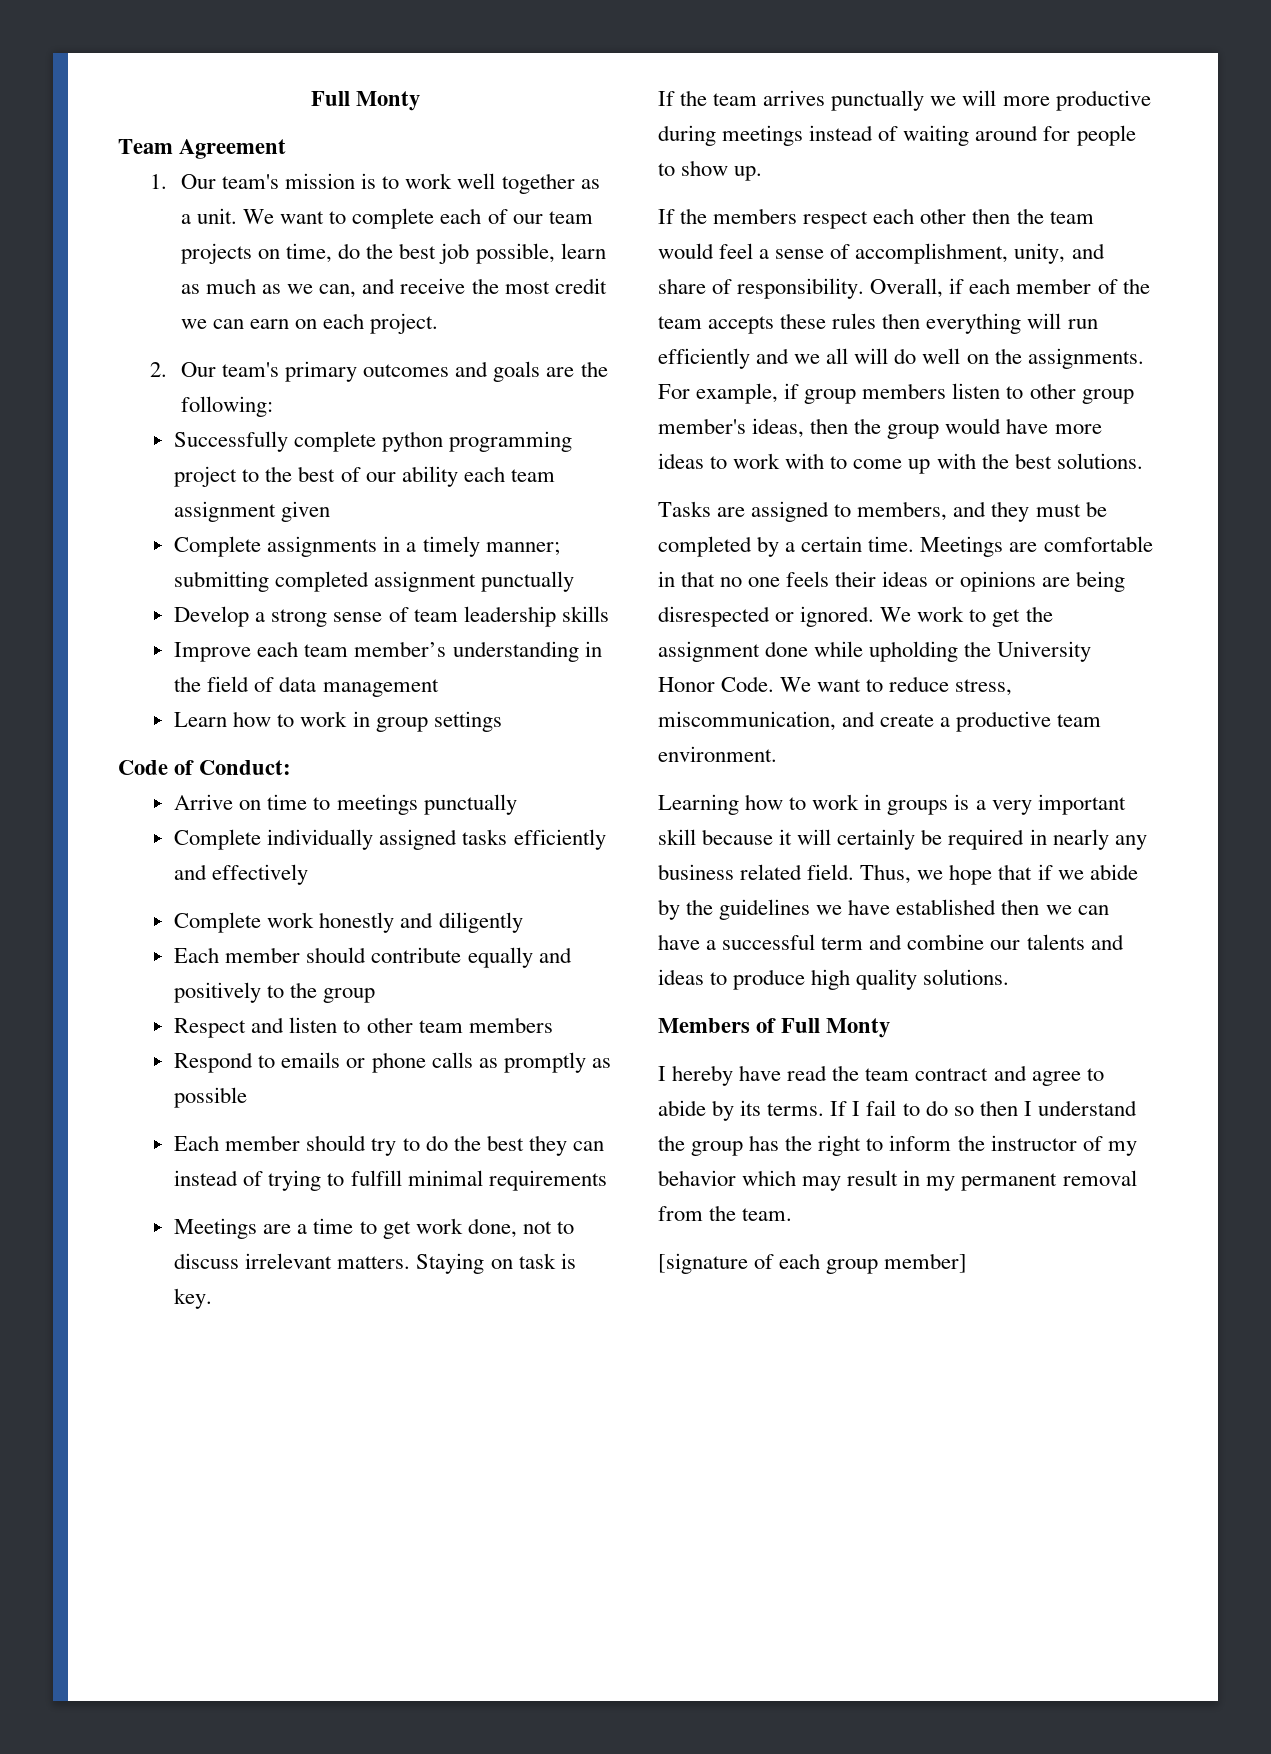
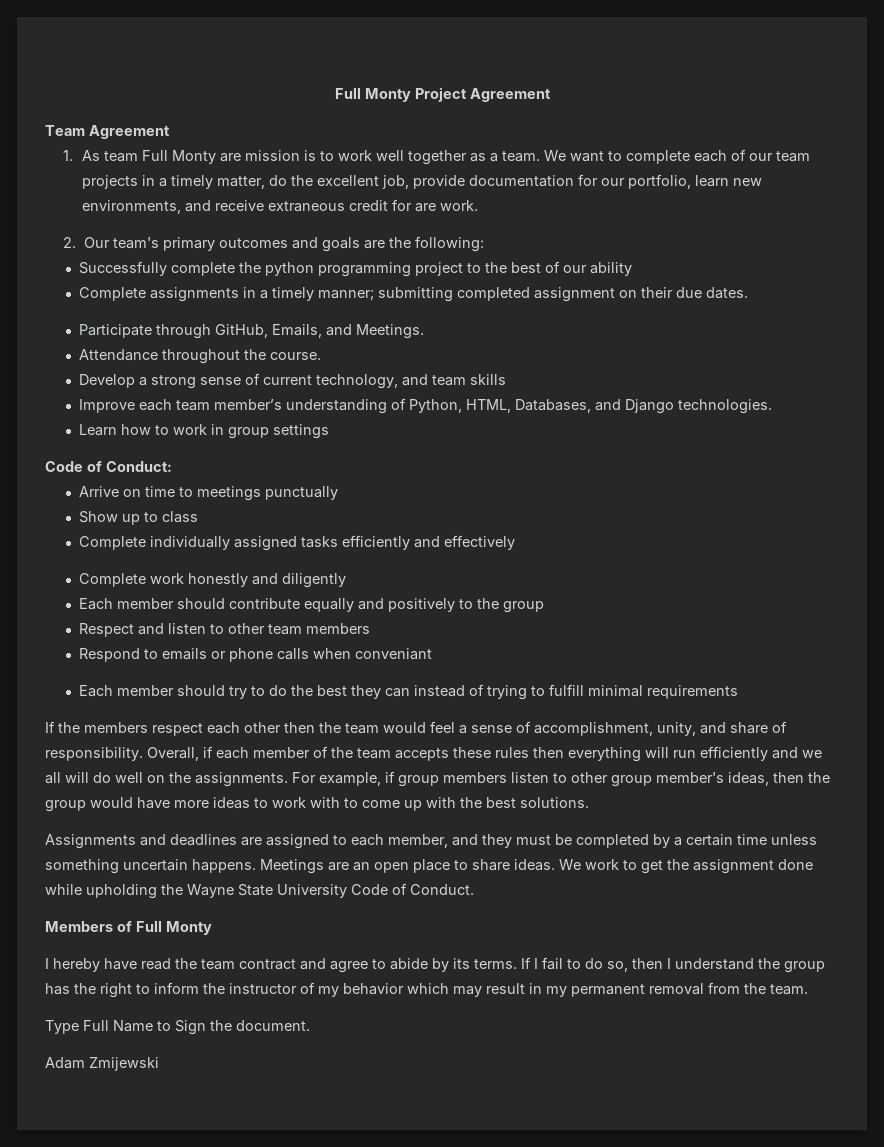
[310,91,421,111] Full Monty -> [334,87,551,102] Full Monty Project Agreement
[181,174,280,189] Our team's -> [81,150,241,164] As team Full Monty are
[197,208,238,224] unit. -> [501,151,540,162] team.
[258,243,606,264] [181,278,607,298] [181,313,439,334] on time, do the best job possible, learn as much as we can, and receive the most credit we can earn on each project. -> [141,174,762,189] [81,199,478,214] in a timely matter, do the excellent job, provide documentation for our portfolio, learn new environments, and receive extraneous credit for are work.
(377, 441) none -> [239,262,262,273] the
[463,466,555,482] [174,501,331,522] each team assignment given -> (633, 269) none
[481,571,575,592] punctually -> [619,287,749,299] [79,324,425,339] [79,349,322,364] on their due dates. // Participate through GitHub, Emails, and Meetings. // Attendance throughout the course.
[413,606,556,627] team leadership -> [263,374,467,389] current technology, and team
[584,641,602,657] [174,676,439,697] in the field of data management -> [391,398,773,414] of Python, HTML, Databases, and Django technologies.
(517, 804) none -> [79,511,199,525] // Show up to class
[478,1052,611,1073] [174,1087,248,1108] as promptly as possible -> [313,648,433,660] when conveniant
[174,1218,574,1239] [174,1253,576,1274] [174,1288,213,1309] [658,90,1151,111] [658,125,1136,146] [658,160,763,181] // Meetings are a time to get work done, not to discuss irrelevant matters. Staying on task is key. // If the team arrives punctually we will more productive during meetings instead of waiting around for people to show up. -> (739, 692) none
[658,501,711,517] Tasks -> [45,834,237,849] Assignments and deadlines
[857,501,948,521] members, -> [351,834,448,848] each member,
[868,536,1153,557] [658,571,1125,592] [658,606,875,627] time. Meetings are comfortable in that no one feels their ideas or opinions are being disrespected or ignored. -> [737,834,817,845] [45,859,555,874] time unless something uncertain happens. Meetings are an open place to share ideas.
[997,641,1092,662] [658,676,1013,696] [658,711,1102,732] [658,746,777,762] [658,794,1126,815] [658,829,1147,850] [658,864,1138,885] [658,899,1109,920] [658,934,1124,950] [658,969,1010,990] University Honor Code. We want to reduce stress, miscommunication, and create a productive team environment. // Learning how to work in groups is a very important skill because it will certainly be required in nearly any business related field. Thus, we hope that if we abide by the guidelines we have established then we can have a successful term and combine our talents and ideas to produce high quality solutions. -> [187,883,474,898] Wayne State University Code of Conduct.
[953,1106,974,1116] so -> [607,961,628,972] so,
[658,1253,968,1274] [signature of each group member] -> [45,1020,310,1035] [45,1057,159,1071] Type Full Name to Sign the document. // Adam Zmijewski

